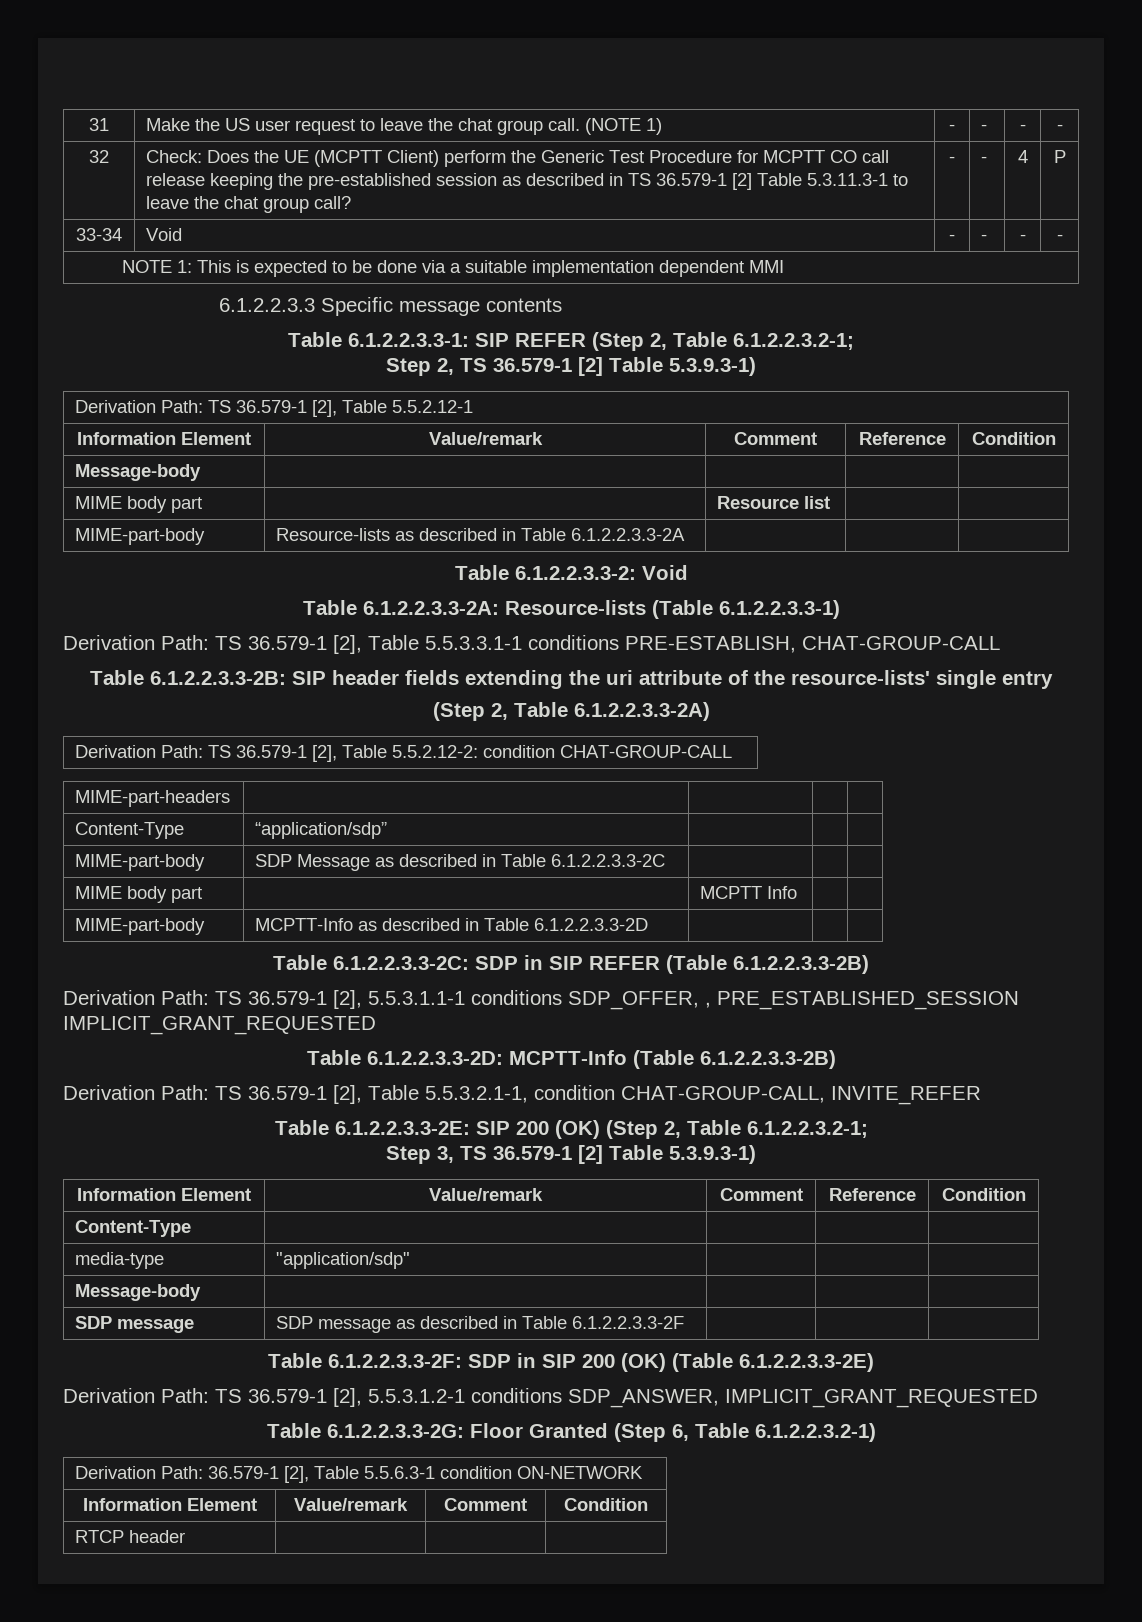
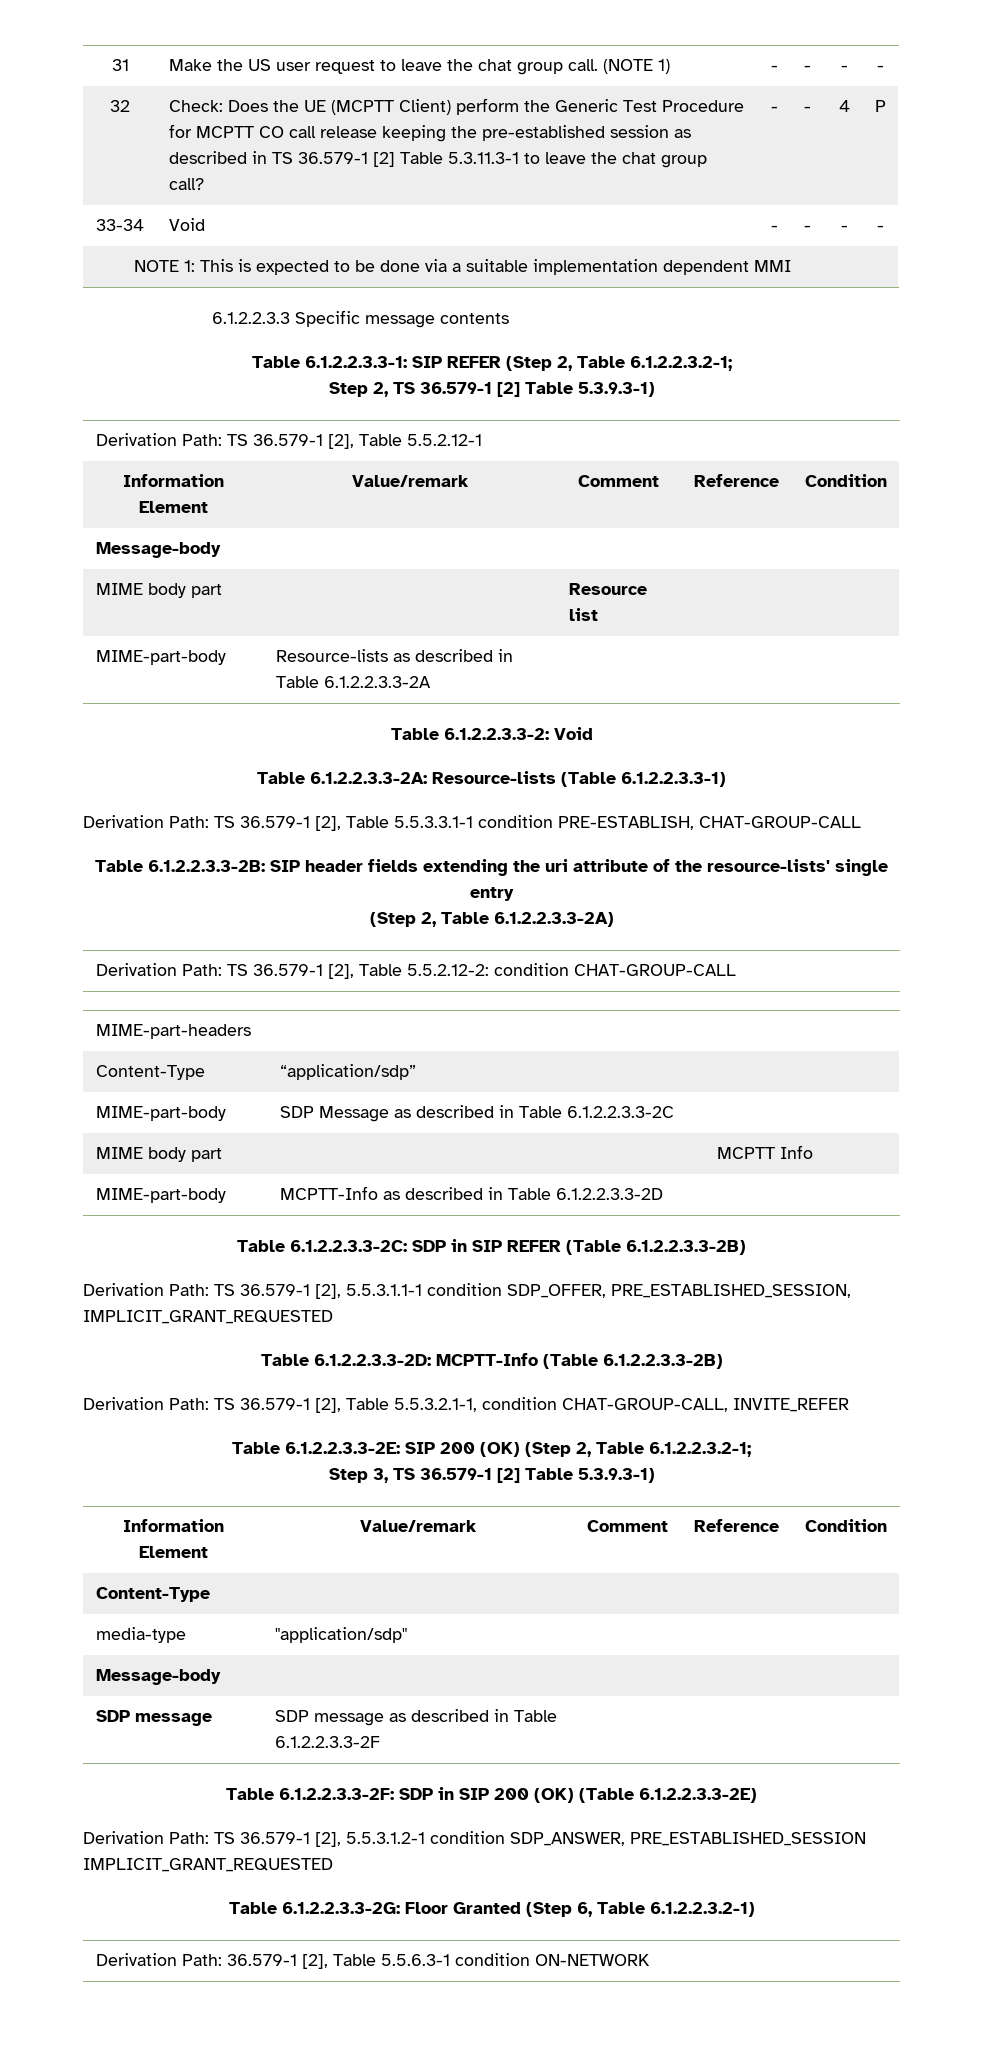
[528,635,619,650] conditions -> [478,815,553,828] condition
[471,990,1019,1010] conditions SDP_OFFER, , PRE_ESTABLISHED_SESSION -> [427,1283,851,1298] condition SDP_OFFER, PRE_ESTABLISHED_SESSION,
[471,1388,719,1408] conditions SDP_ANSWER, -> [430,1831,866,1846] condition SDP_ANSWER, PRE_ESTABLISHED_SESSION
[82,1498,257,1511] [294,1498,408,1511] [444,1498,527,1511] [564,1498,648,1511] [75,1530,186,1543] // Information Element | Value/remark | Comment | Condition // RTCP header | | | -> (650, 1960) none

